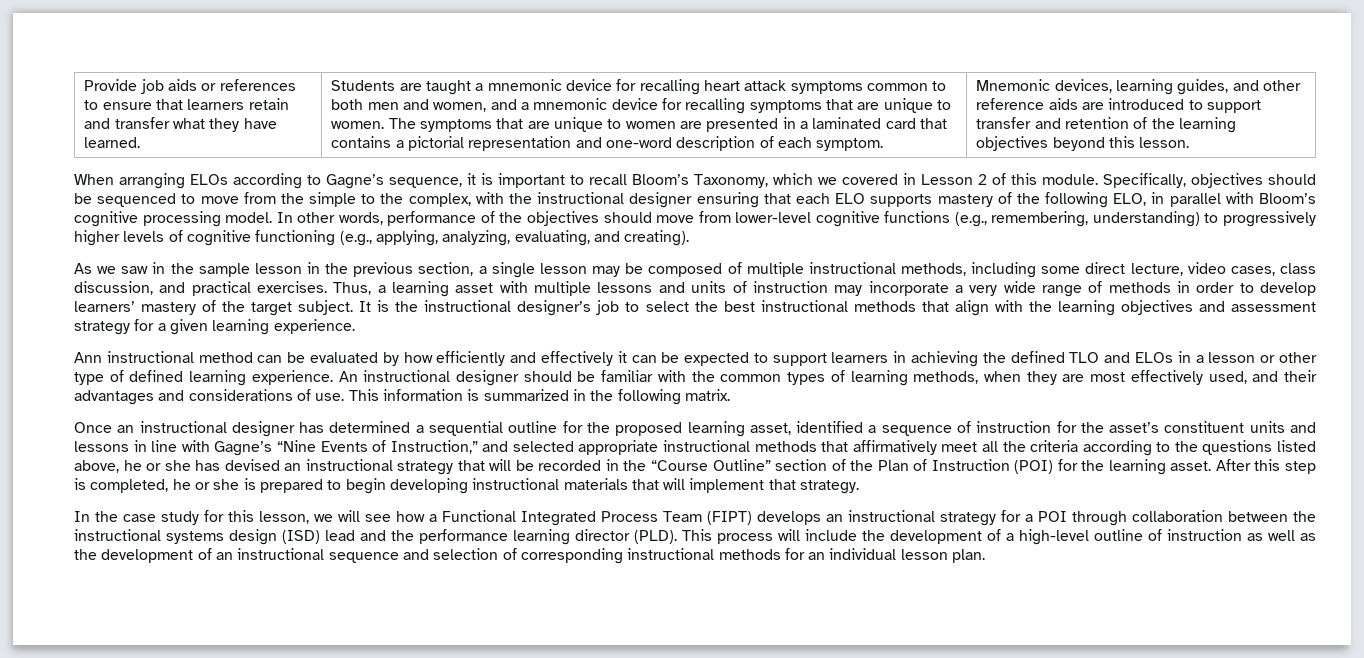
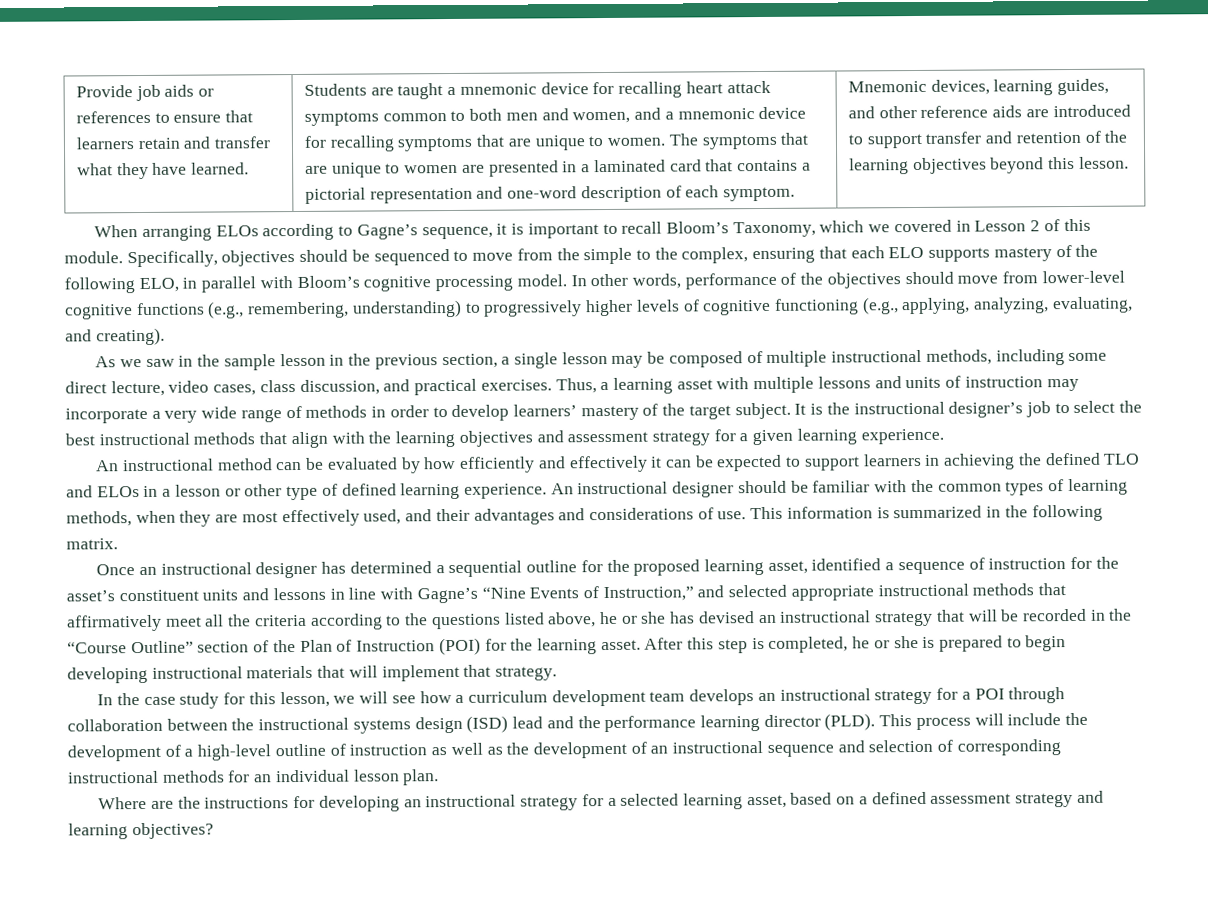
[475,192,693,208] with the instructional designer -> (749, 255) none
[74,352,102,363] Ann -> [96,460,120,472] An
[442,510,752,526] Functional Integrated Process Team (FIPT) -> [468,689,686,707] curriculum development team
(986, 556) none -> [98,790,1104,812] [68,822,214,840] // Where are the instructions for developing an instructional strategy for a selected learning asset, based on a defined assessment strategy and learning objectives?

